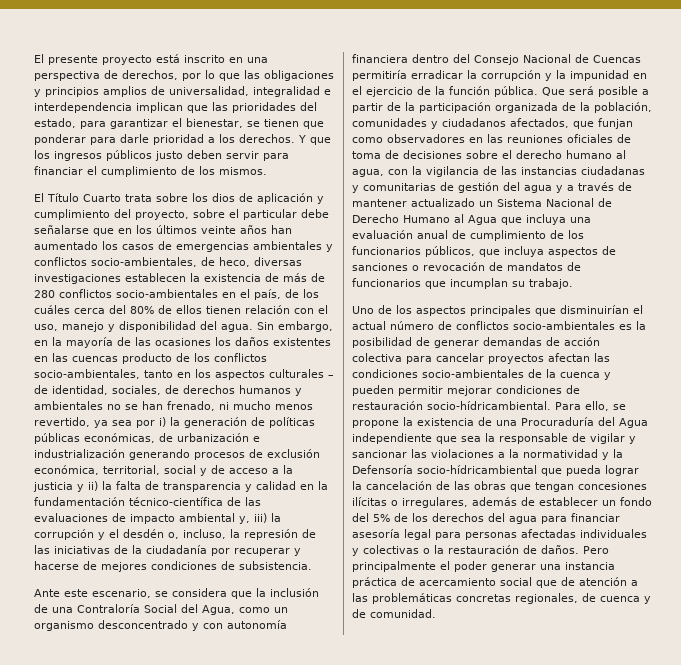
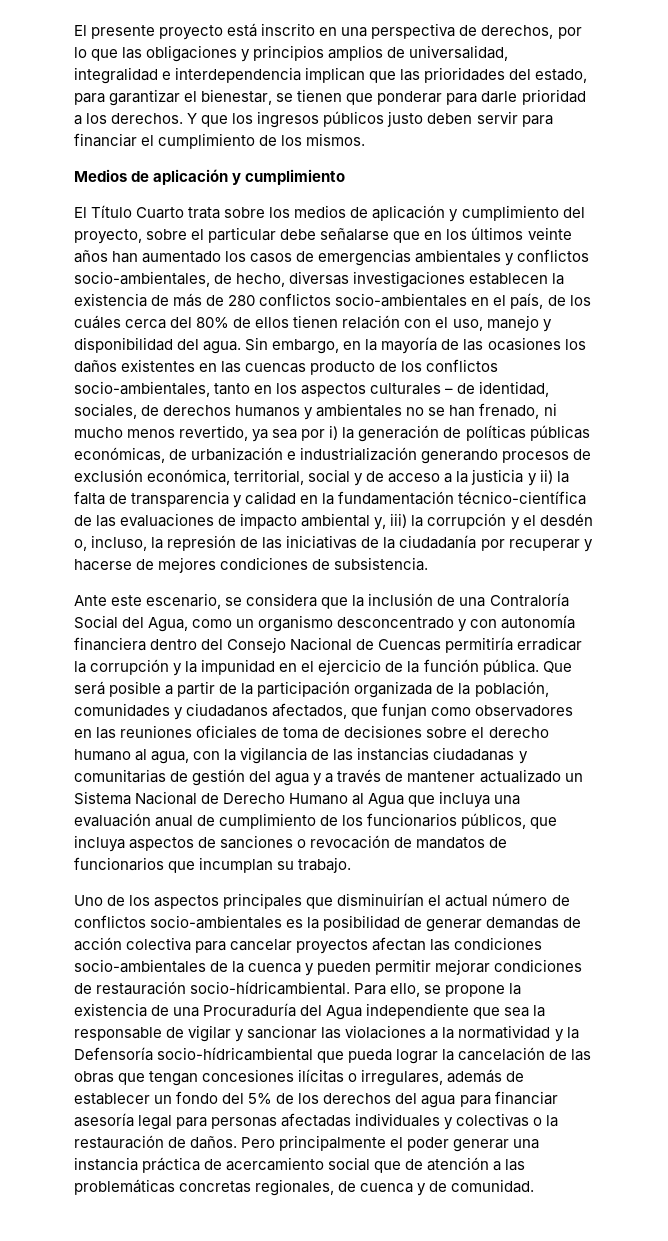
(267, 171) none -> [74,169,346,185] // Medios de aplicación y cumplimiento
[212,193,235,202] dios -> [294,205,347,218] medios
[219,257,250,267] heco, -> [236,273,286,287] hecho,

